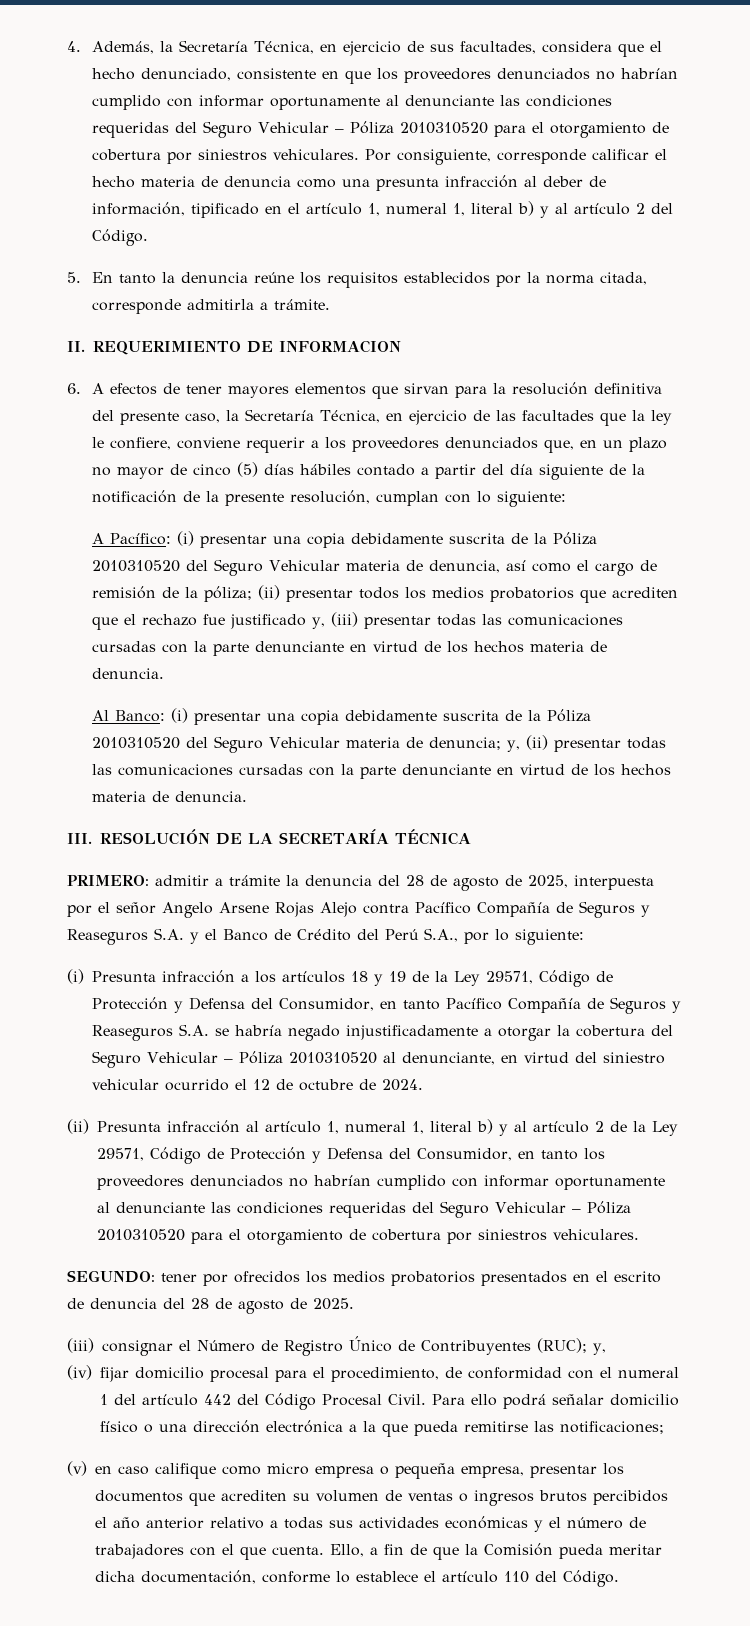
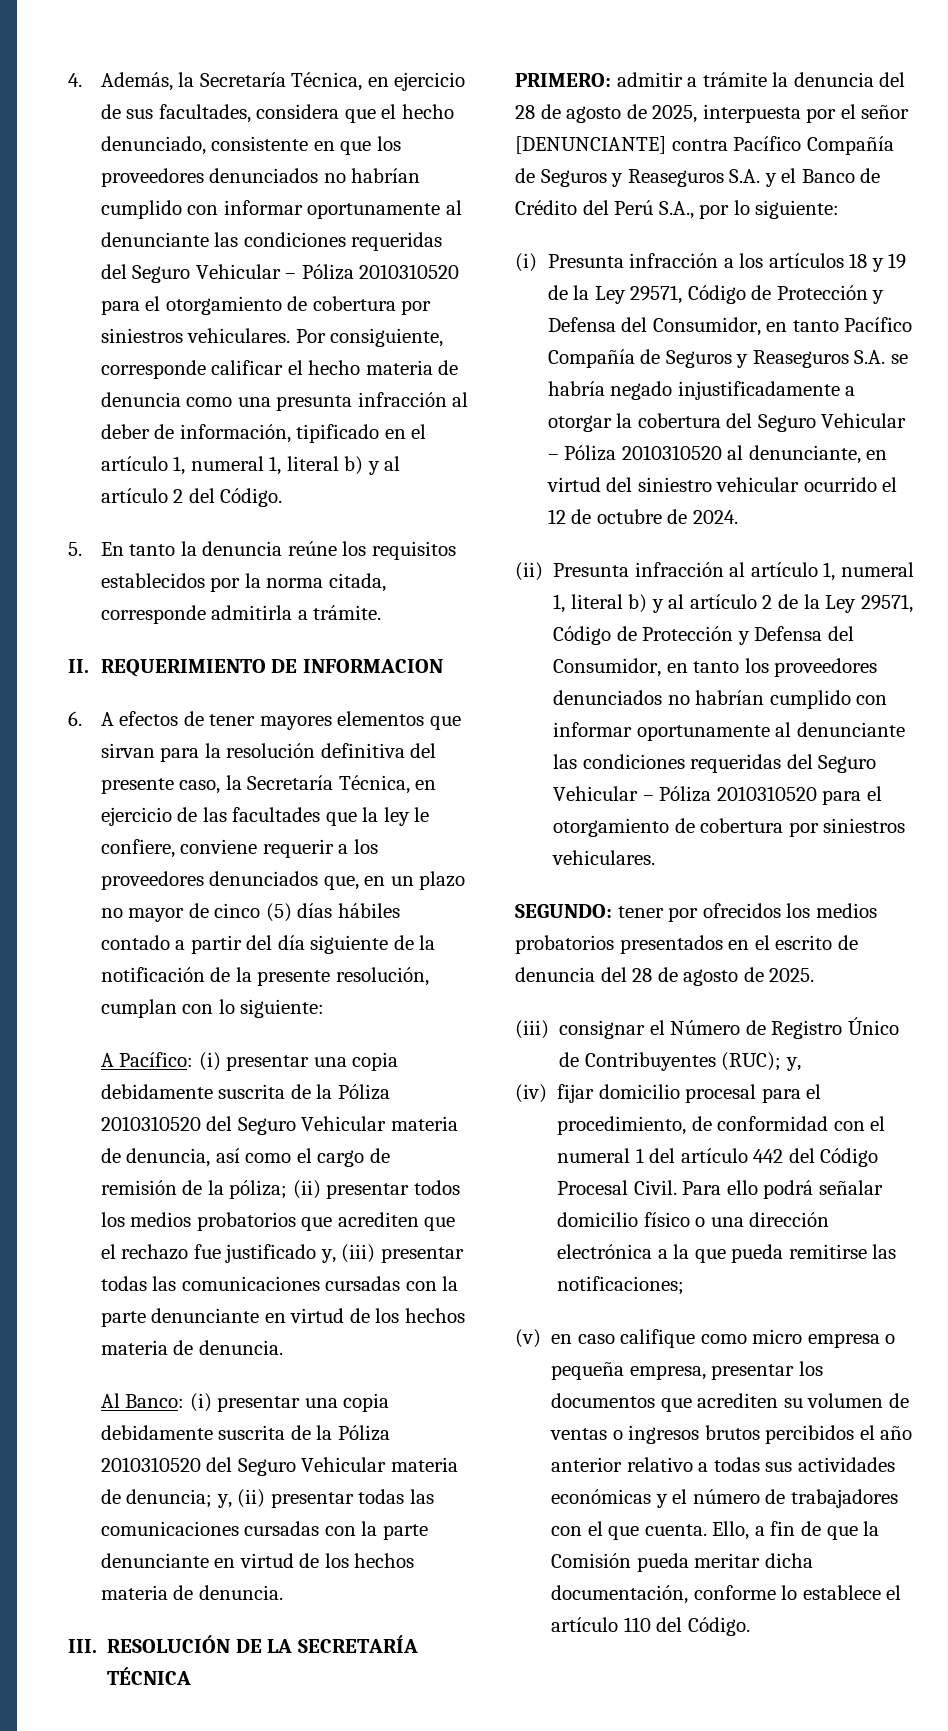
[162,902,357,918] Angelo Arsene Rojas Alejo -> [515,136,666,154] [DENUNCIANTE]

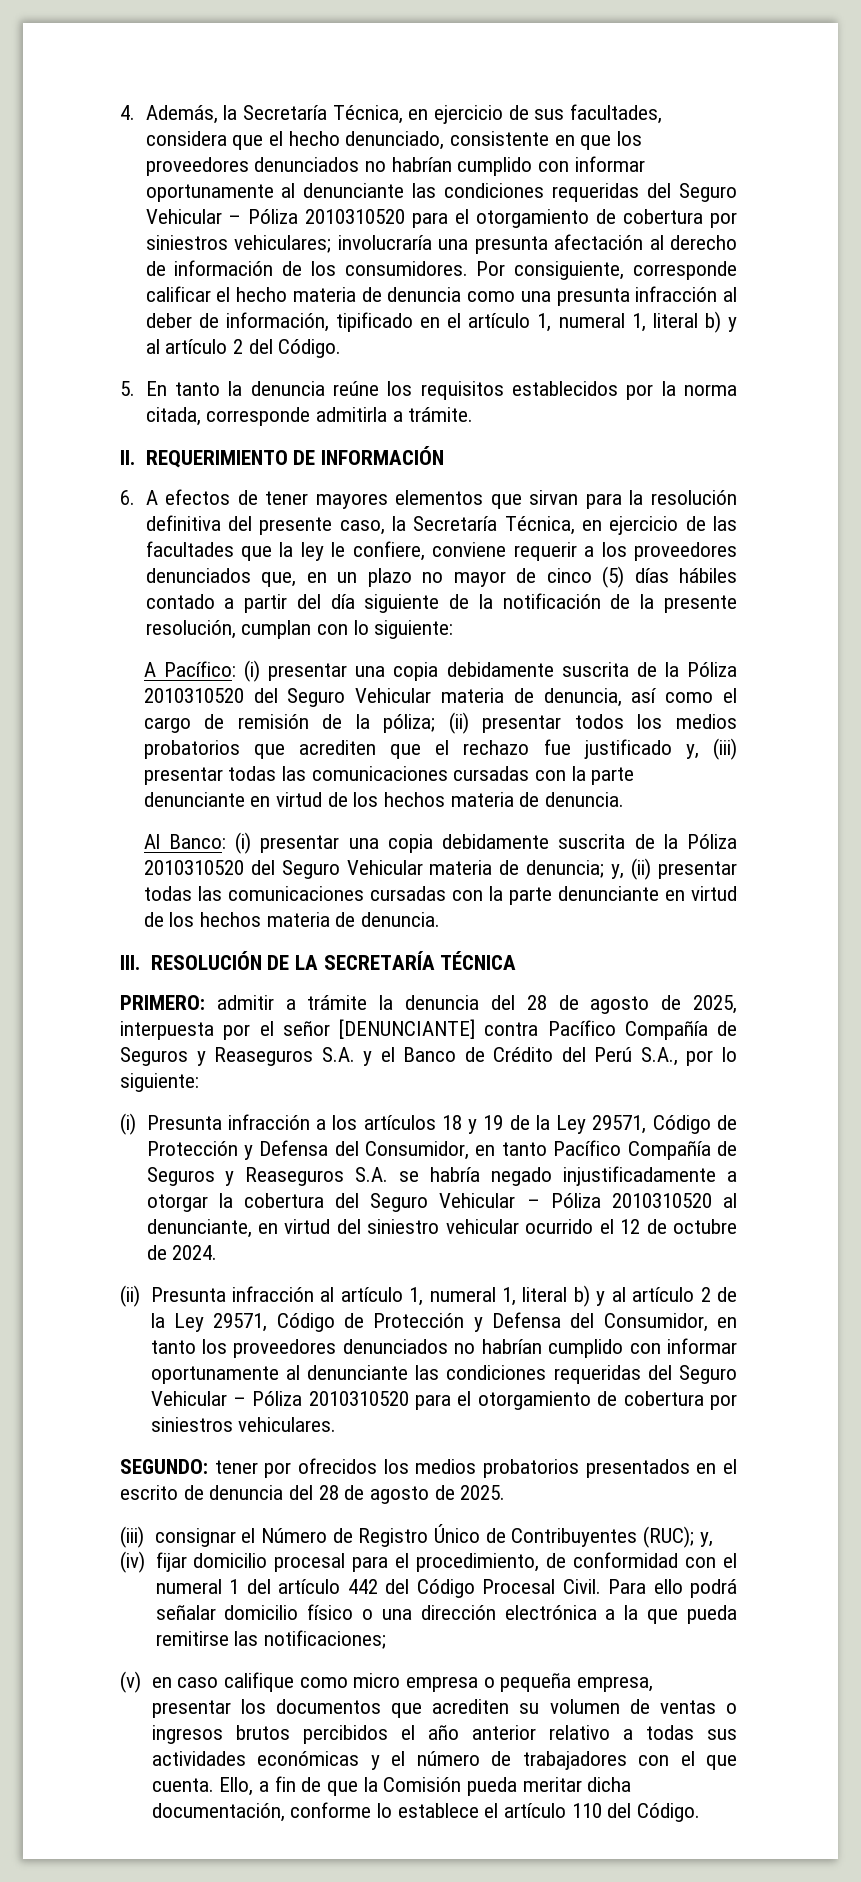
[187,328,291,343] vehiculares. -> [234,234,737,254] [145,260,468,276] vehiculares; involucraría una presunta afectación al derecho de información de los consumidores.
[302,659,443,673] INFORMACION -> [320,446,444,465] INFORMACIÓN

